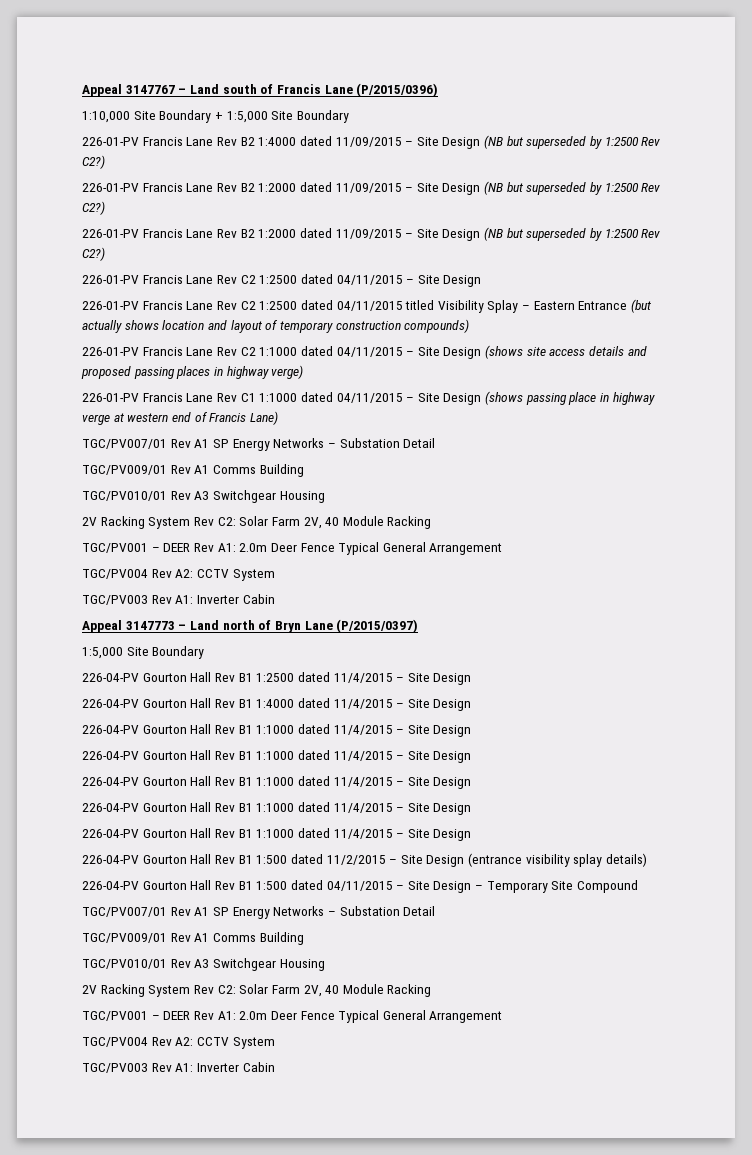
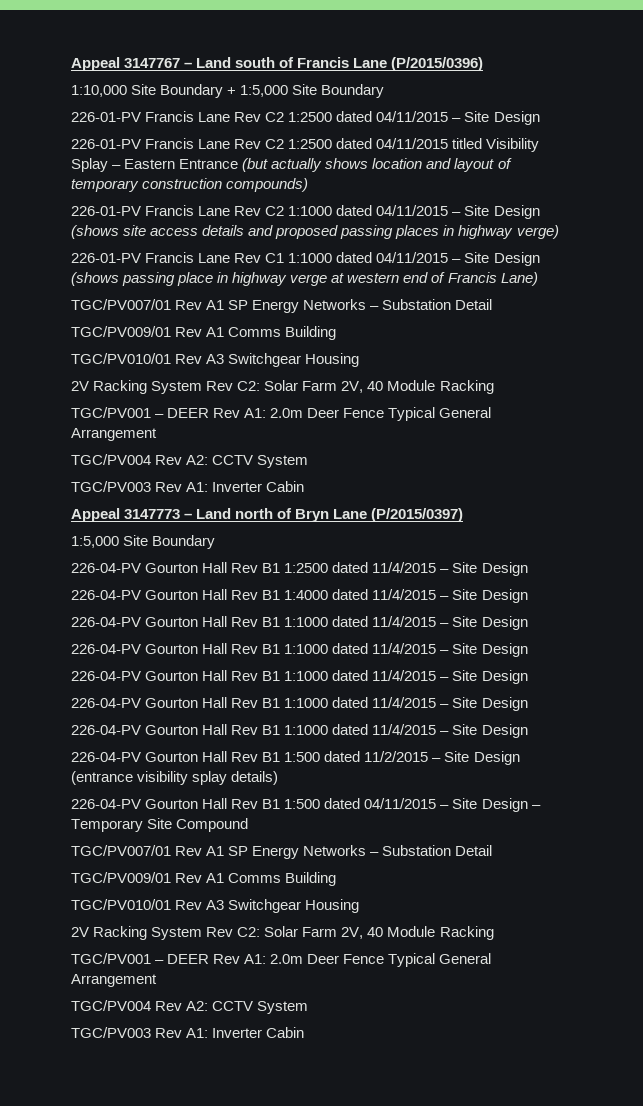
[82,135,661,149] [82,155,105,169] [82,181,661,195] [82,201,105,215] [82,227,661,241] [82,247,105,261] // 226-01-PV Francis Lane Rev B2 1:4000 dated 11/09/2015 – Site Design (NB but superseded by 1:2500 Rev C2?) // 226-01-PV Francis Lane Rev B2 1:2000 dated 11/09/2015 – Site Design (NB but superseded by 1:2500 Rev C2?) // 226-01-PV Francis Lane Rev B2 1:2000 dated 11/09/2015 – Site Design (NB but superseded by 1:2500 Rev C2?) -> (385, 91) none

